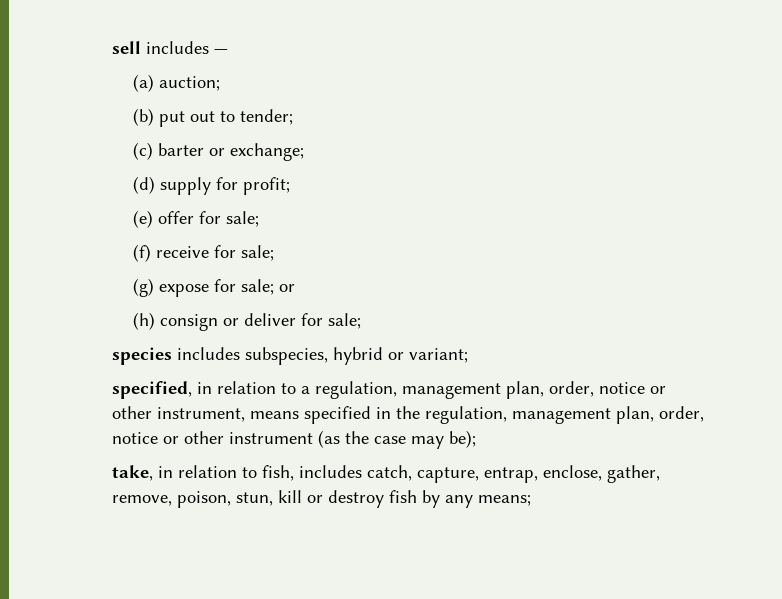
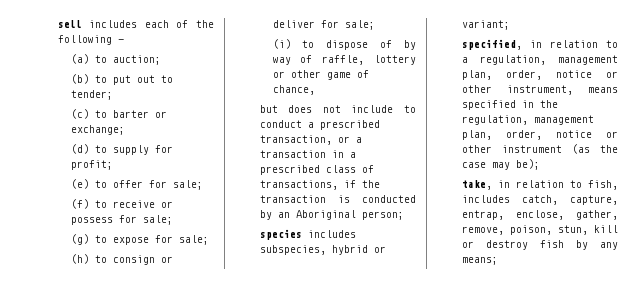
(210, 47) none -> [144,20,214,28] [57,35,112,45] each of the following
(155, 83) none -> [94,55,107,63] to
(155, 117) none -> [94,75,107,83] to
(154, 151) none -> [94,110,107,118] to
(156, 185) none -> [94,145,107,153] to
(154, 219) none -> [94,180,107,188] to
[156,246,210,258] receive -> [94,200,173,208] [70,217,113,225] to receive or possess
(155, 287) none -> [94,235,107,243] to
[279,284,296,292] or -> (209, 240) none
(156, 321) none -> [94,255,107,263] to
(362, 321) none -> [272,39,416,50] [272,55,416,65] [272,70,369,80] [272,85,315,95] [259,105,416,113] [259,120,380,130] [259,135,362,145] [259,150,356,158] [259,165,374,175] [259,180,380,190] [259,195,416,203] [259,210,404,220] // (i) to dispose of by way of raffle, lottery or other game of chance, // but does not include to conduct a prescribed transaction, or a transaction in a prescribed class of transactions, if the transaction is conducted by an Aboriginal person;

